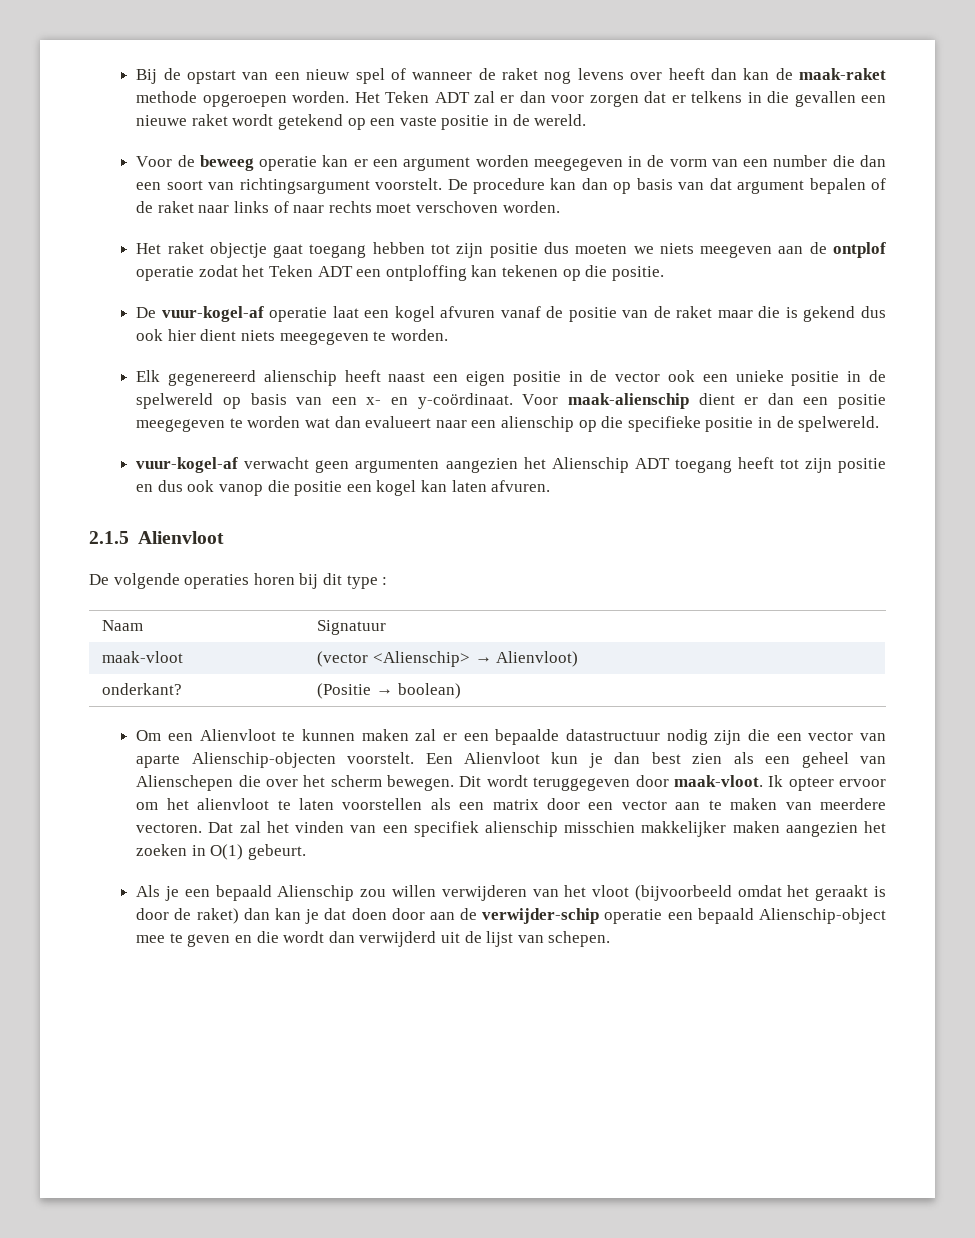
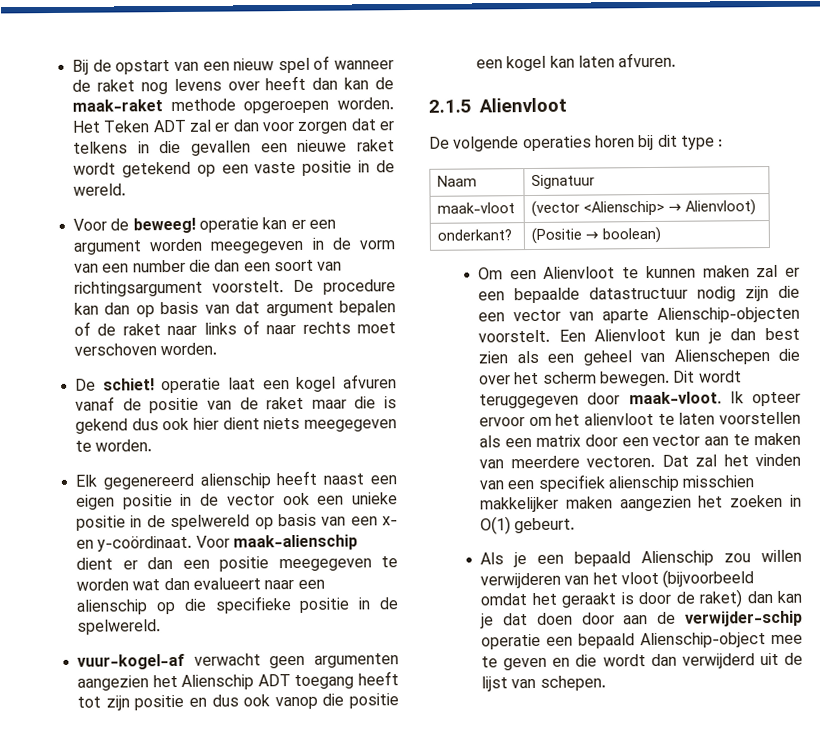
[199,155,254,171] beweeg -> [132,217,196,234] beweeg!
[136,242,886,258] [136,265,664,281] [136,306,264,322] // Het raket objectje gaat toegang hebben tot zijn positie dus moeten we niets meegeven aan de ontplof operatie zodat het Teken ADT een ontploffing kan tekenen op die positie. // De vuur-kogel-af -> [75,378,155,391] // De schiet!

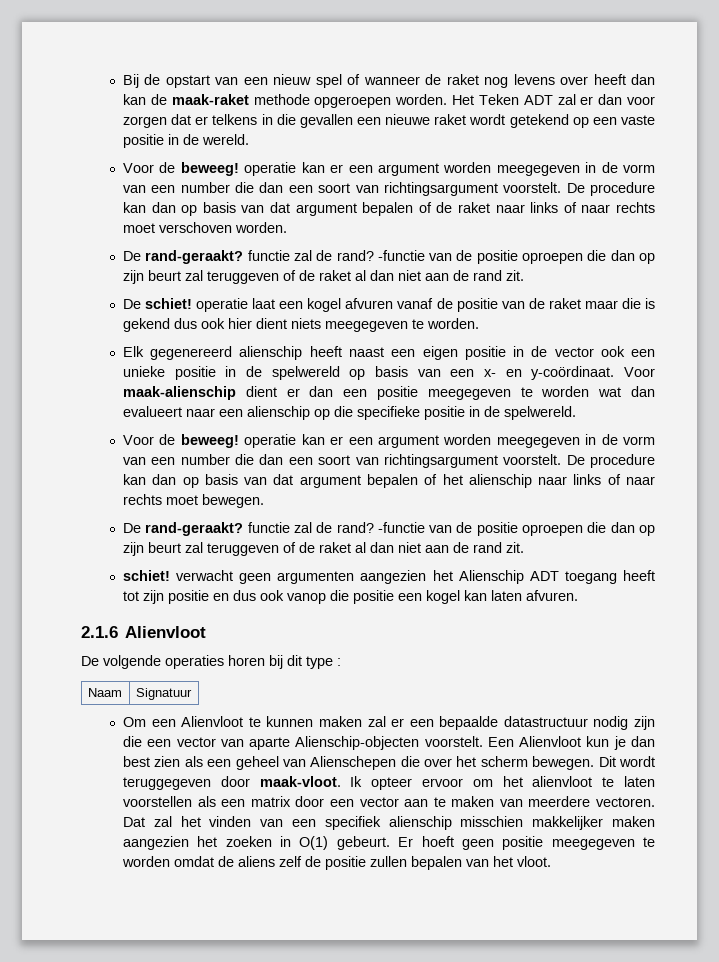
(218, 349) none -> [122,250,655,264] [122,270,524,284] // De rand-geraakt? functie zal de rand? -functie van de positie oproepen die dan op zijn beurt zal teruggeven of de raket al dan niet aan de rand zit.
[77,653,186,670] vuur-kogel-af -> [122,434,656,448] [122,454,655,468] [122,474,655,488] [122,494,264,508] [122,522,655,536] [122,542,524,556] [122,570,170,581] Voor de beweeg! operatie kan er een argument worden meegegeven in de vorm van een number die dan een soort van richtingsargument voorstelt. De procedure kan dan op basis van dat argument bepalen of het alienschip naar links of naar rechts moet bewegen. // De rand-geraakt? functie zal de rand? -functie van de positie oproepen die dan op zijn beurt zal teruggeven of de raket al dan niet aan de rand zit. // schiet!
[428,99,472,113] 2.1.5 -> [81,626,118,638] 2.1.6
[437,202,516,214] [531,199,757,218] [437,229,513,241] [531,226,662,245] // maak-vloot | (vector <Alienschip> → Alienvloot) // onderkant? | (Positie → boolean) -> (192, 694) none
[480,549,802,568] [480,569,755,589] [480,589,802,608] [480,610,803,629] [481,632,803,650] [481,652,803,671] [481,675,606,692] // Als je een bepaald Alienschip zou willen verwijderen van het vloot (bijvoorbeeld omdat het geraakt is door de raket) dan kan je dat doen door aan de verwijder-schip operatie een bepaald Alienschip-object mee te geven en die wordt dan verwijderd uit de lijst van schepen. -> [398,836,656,850] [121,856,551,870] Er hoeft geen positie meegegeven te worden omdat de aliens zelf de positie zullen bepalen van het vloot.

